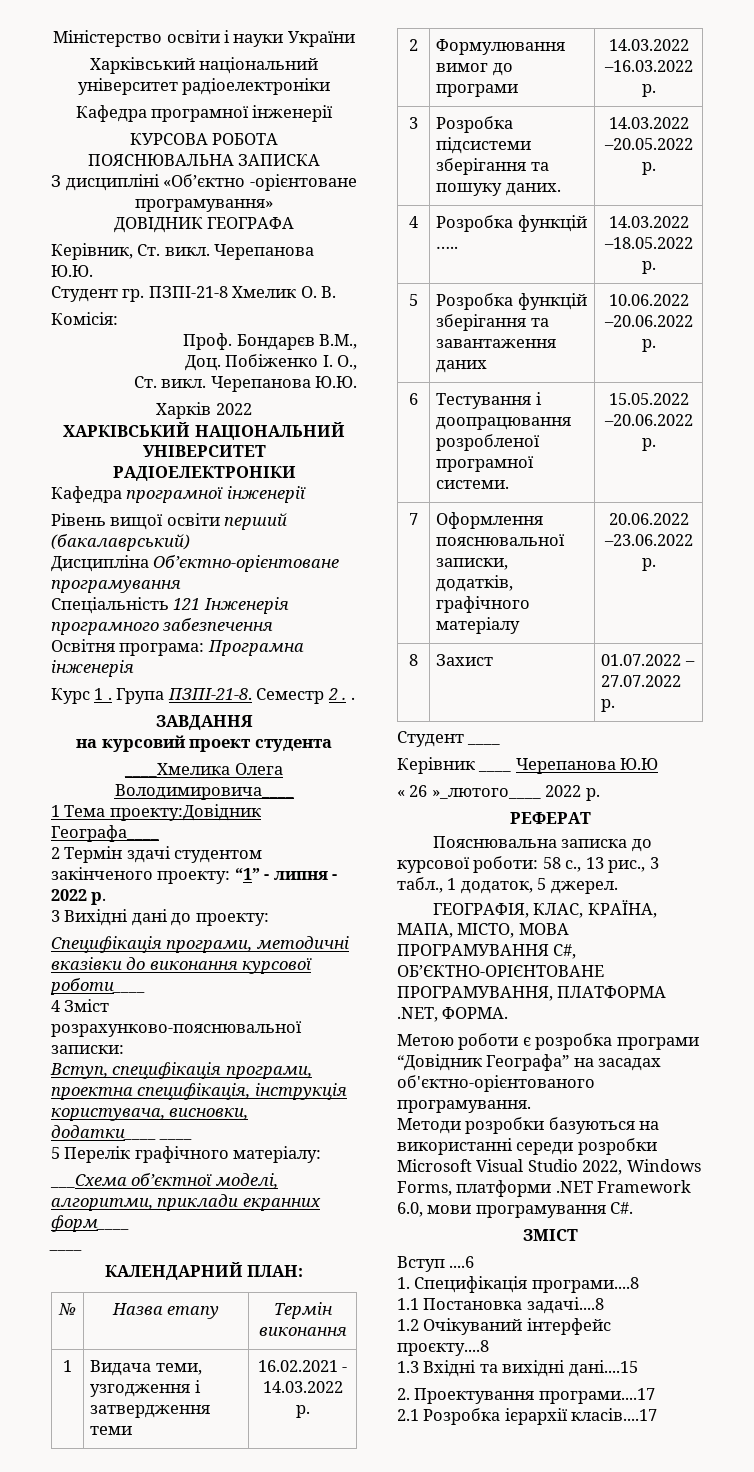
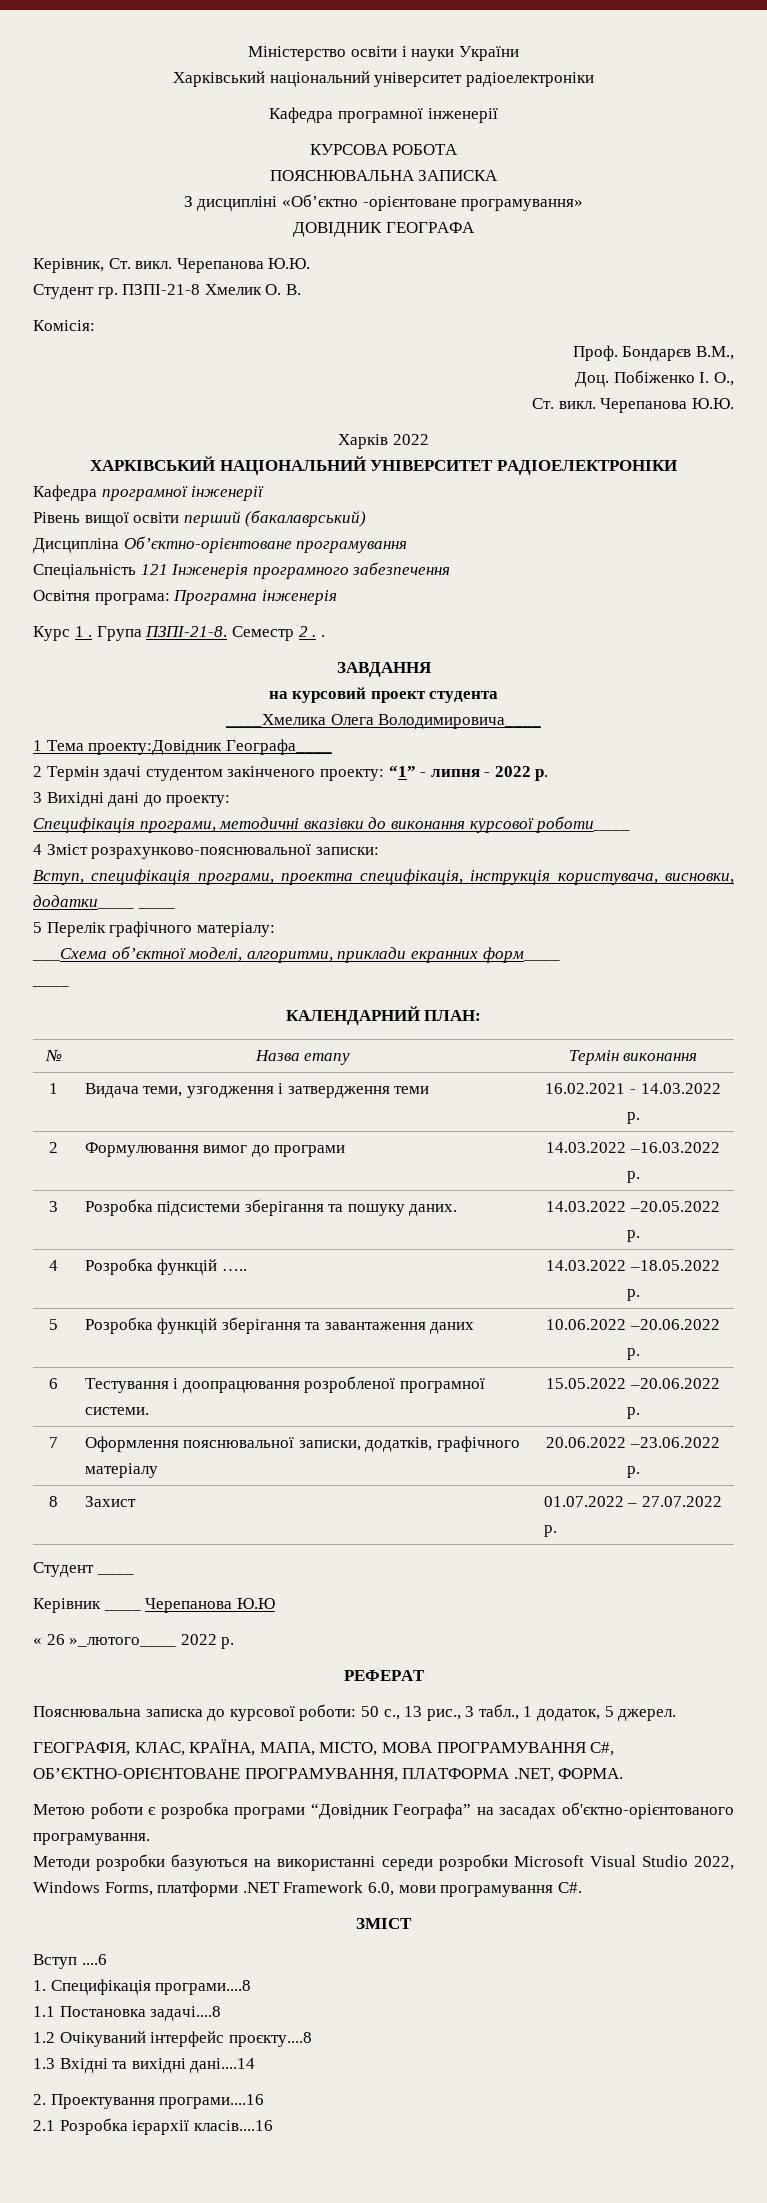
[542,857,561,869] 58 -> [360,1706,379,1717] 50
[568,1360,638,1377] дані....15 -> [190,2058,256,2073] дані....14
[538,1388,655,1404] програми....17 -> [159,2094,265,2109] програми....16
[571,1408,658,1421] класів....17 -> [193,2120,273,2131] класів....16

